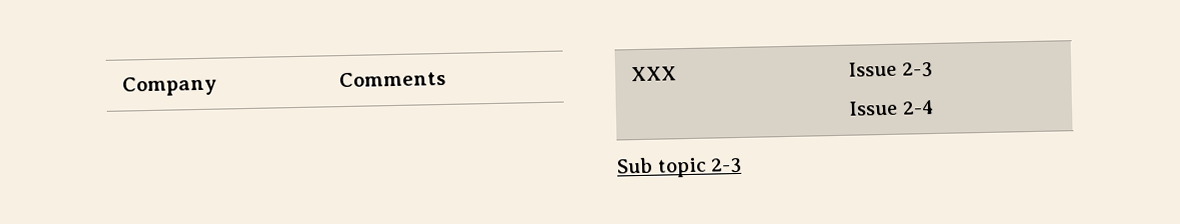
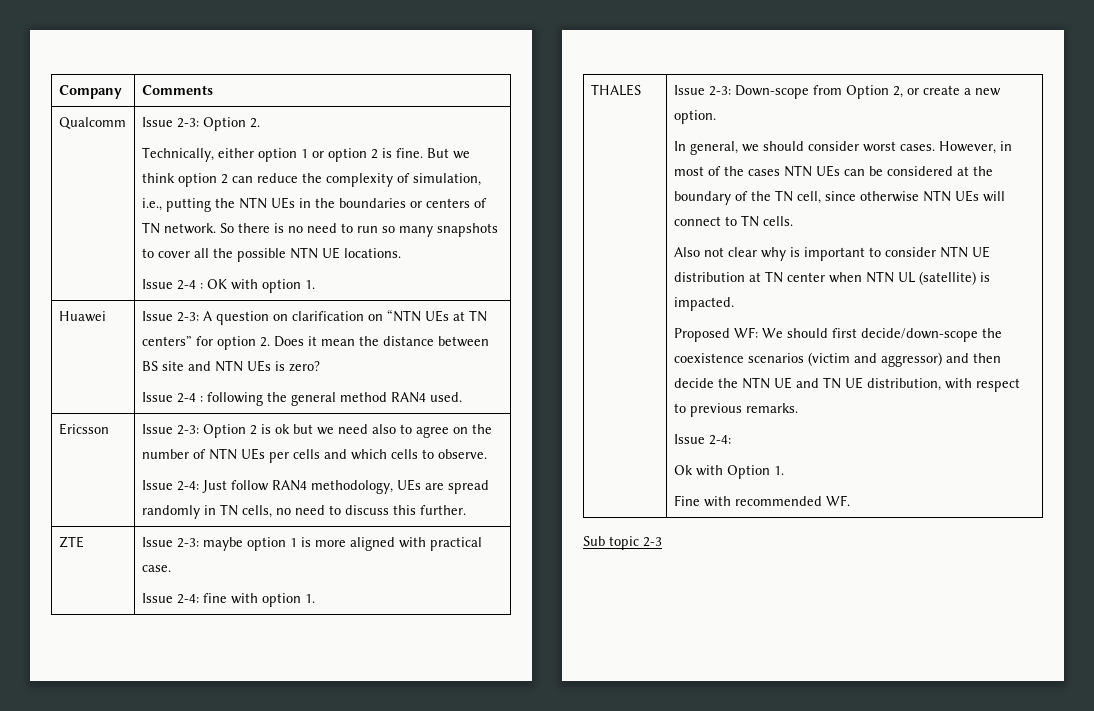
[630,66,677,82] [847,61,934,78] [847,99,936,116] XXX | Issue 2-3 // Issue 2-4 -> [58,117,126,129] [141,117,260,131] [141,147,470,162] [141,173,481,187] [141,197,487,212] [141,222,498,237] [141,247,401,262] [141,279,315,293] [58,311,106,322] [141,309,487,325] [141,336,489,350] [141,360,320,372] [141,392,462,406] [58,423,109,435] [141,424,492,438] [141,448,487,463] [141,479,489,494] [141,504,466,519] [58,536,84,548] [141,537,482,551] [141,565,171,572] [141,593,315,607] [590,84,641,96] [673,85,1001,99] [673,110,716,124] [673,141,1012,155] [673,165,993,177] [673,190,1005,205] [673,215,793,227] [673,246,990,261] [673,271,990,285] [673,297,734,311] [673,327,1002,342] [673,352,1001,367] [673,377,1020,392] [673,403,798,417] [673,434,731,445] [673,465,784,479] [673,495,850,507] Qualcomm | Issue 2-3: Option 2. // Technically, either option 1 or option 2 is fine. But we think option 2 can reduce the complexity of simulation, i.e., putting the NTN UEs in the boundaries or centers of TN network. So there is no need to run so many snapshots to cover all the possible NTN UE locations. // Issue 2-4 : OK with option 1. // Huawei | Issue 2-3: A question on clarification on “NTN UEs at TN centers” for option 2. Does it mean the distance between BS site and NTN UEs is zero? // Issue 2-4 : following the general method RAN4 used. // Ericsson | Issue 2-3: Option 2 is ok but we need also to agree on the number of NTN UEs per cells and which cells to observe. // Issue 2-4: Just follow RAN4 methodology, UEs are spread randomly in TN cells, no need to discuss this further. // ZTE | Issue 2-3: maybe option 1 is more aligned with practical case. // Issue 2-4: fine with option 1. // THALES | Issue 2-3: Down-scope from Option 2, or create a new option. // In general, we should consider worst cases. However, in most of the cases NTN UEs can be considered at the boundary of the TN cell, since otherwise NTN UEs will connect to TN cells. // Also not clear why is important to consider NTN UE distribution at TN center when NTN UL (satellite) is impacted. // Proposed WF: We should first decide/down-scope the coexistence scenarios (victim and aggressor) and then decide the NTN UE and TN UE distribution, with respect to previous remarks. // Issue 2-4: // Ok with Option 1. // Fine with recommended WF.

